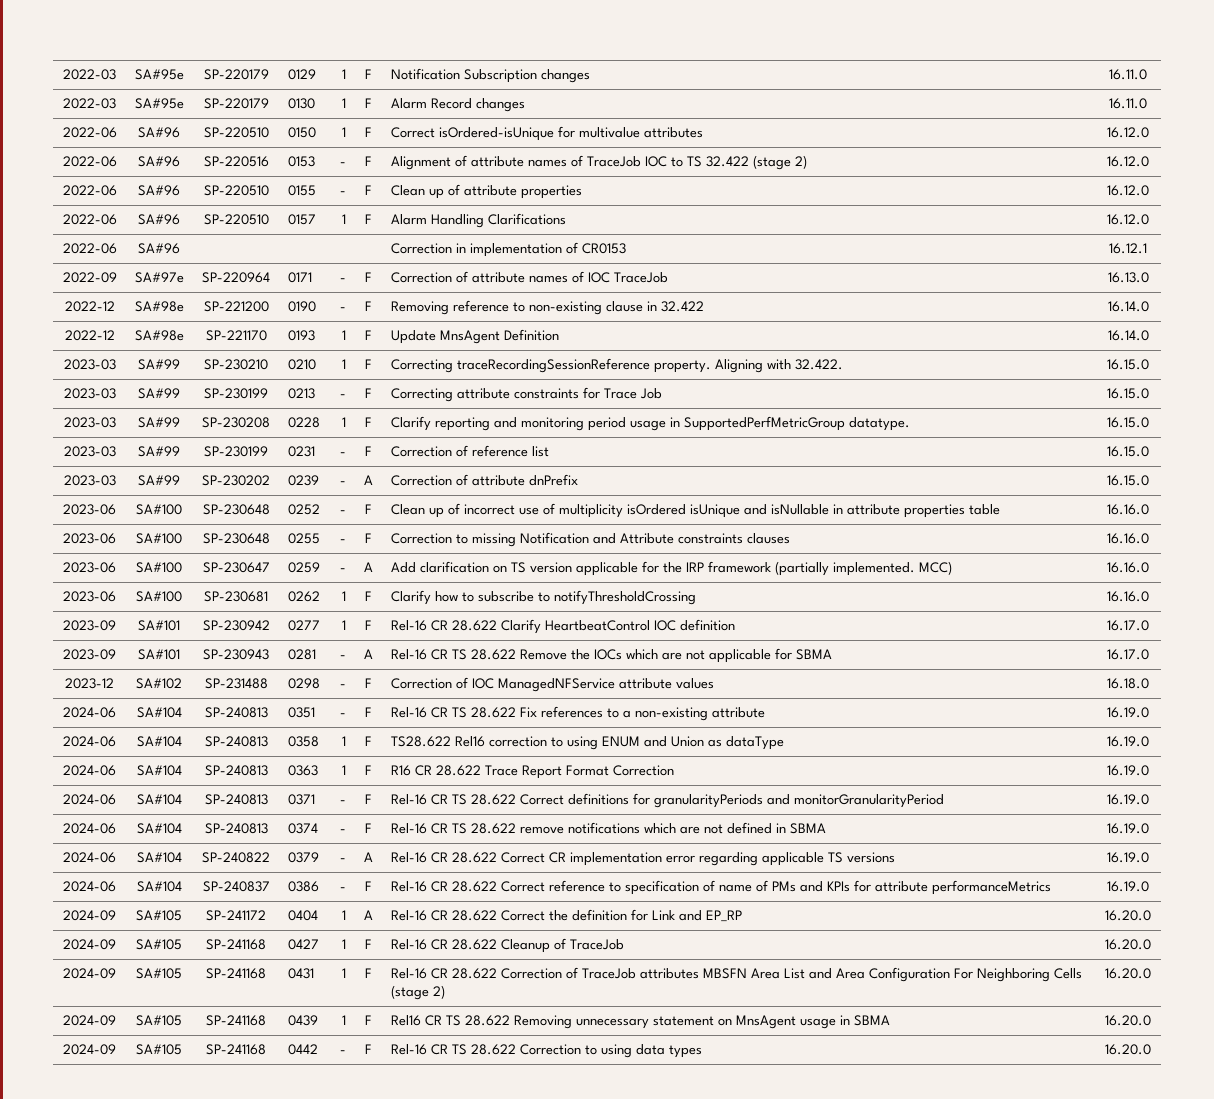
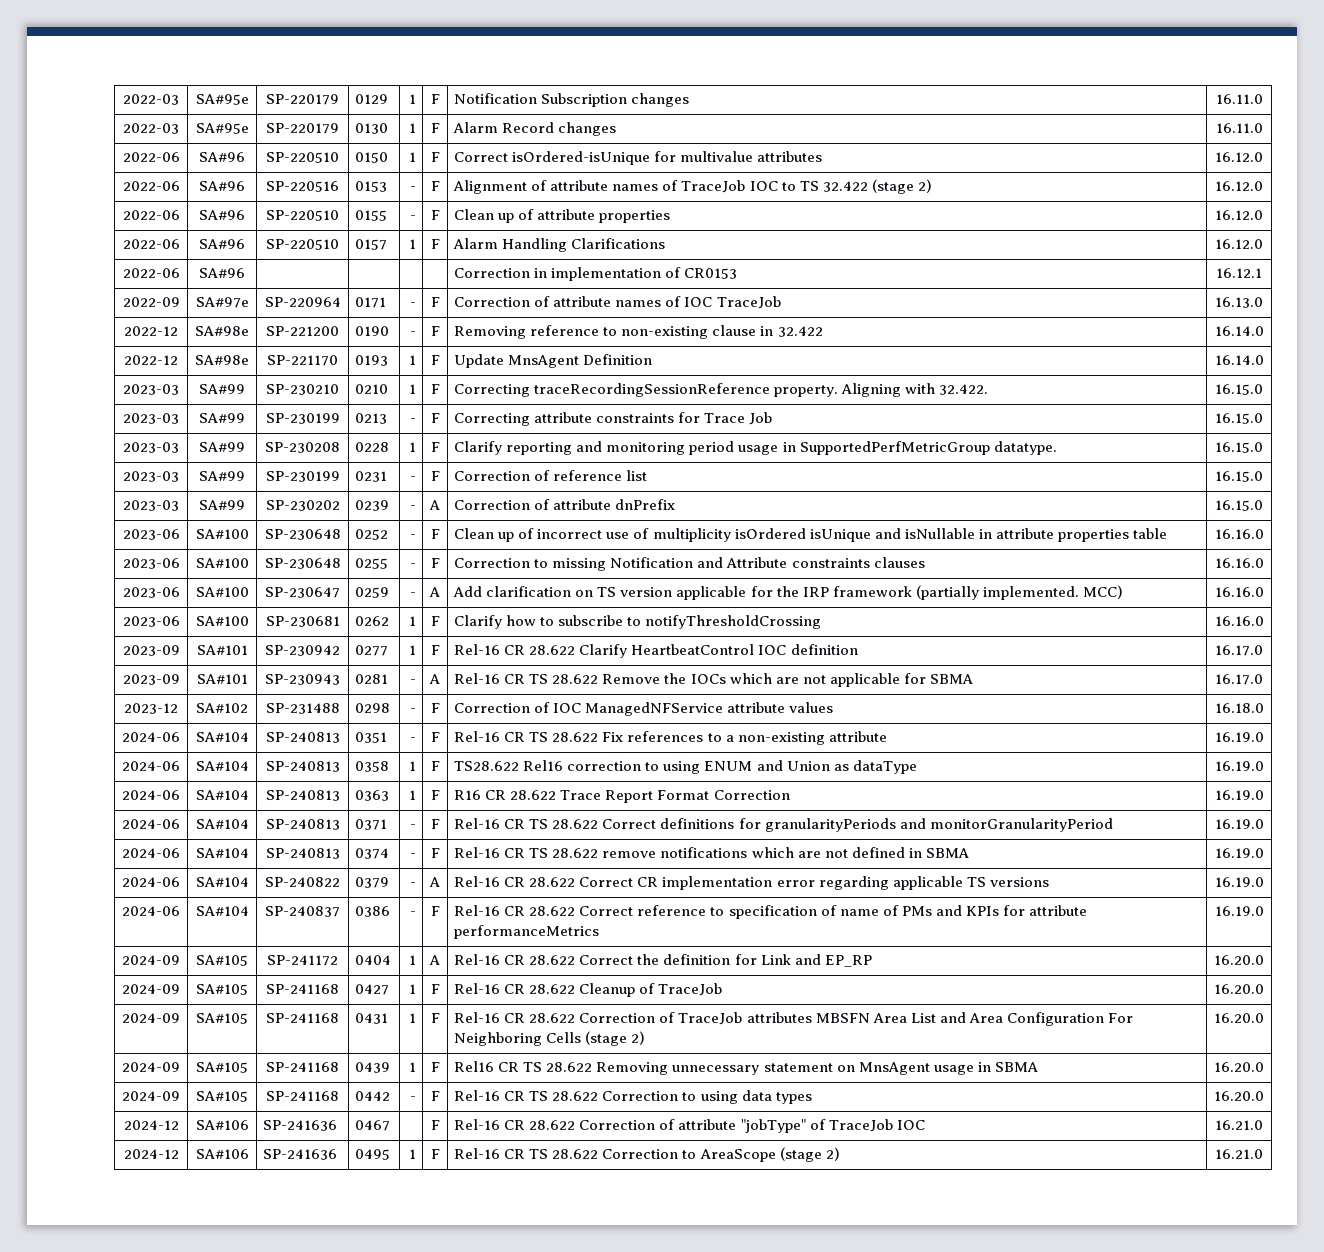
(1151, 1049) none -> [123,1120,179,1130] [195,1120,249,1130] [263,1120,338,1131] [355,1120,391,1131] [430,1120,440,1130] [454,1119,925,1133] [1215,1120,1263,1130] [123,1149,179,1159] [195,1149,249,1159] [263,1149,338,1160] [355,1149,391,1160] [408,1149,416,1159] [430,1149,440,1159] [454,1147,840,1162] [1215,1149,1263,1159] // 2024-12 | SA#106 | SP-241636 | 0467 | | F | Rel-16 CR 28.622 Correction of attribute "jobType" of TraceJob IOC | 16.21.0 // 2024-12 | SA#106 | SP-241636 | 0495 | 1 | F | Rel-16 CR TS 28.622 Correction to AreaScope (stage 2) | 16.21.0

